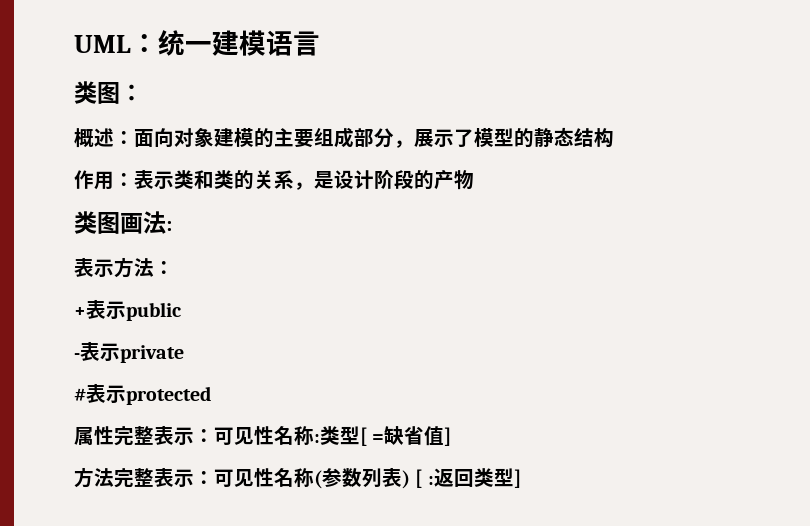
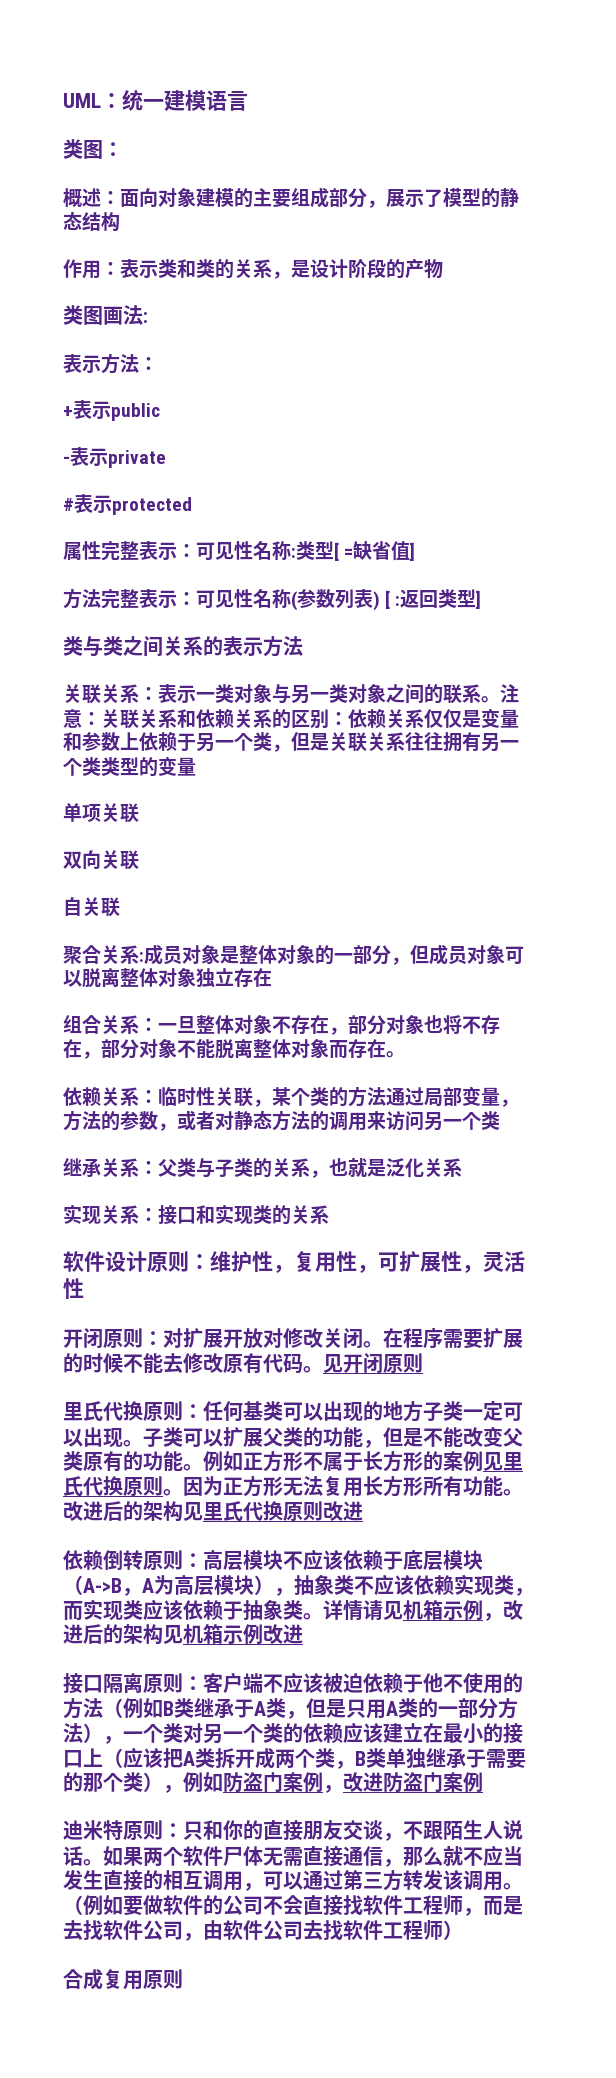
(521, 478) none -> [63,636,303,657] [63,684,519,704] [63,708,519,729] [63,732,519,752] [63,756,196,777] [63,803,139,823] [63,850,139,870] [63,897,120,917] [63,944,524,965] [63,968,272,988] [63,1015,500,1035] [63,1039,405,1059] [63,1086,519,1107] [63,1110,500,1131] [63,1157,462,1178] [63,1204,329,1225] [63,1251,525,1273] [63,1278,84,1299] [63,1328,523,1349] [63,1353,423,1374] [63,1401,523,1422] [63,1426,523,1448] [63,1451,523,1472] [63,1476,523,1497] [63,1501,363,1522] [63,1549,483,1571] [63,1574,534,1596] [63,1599,523,1621] [63,1624,303,1645] [63,1672,523,1694] [63,1697,518,1719] [63,1722,523,1744] [63,1747,526,1769] [63,1772,483,1793] [63,1820,523,1841] [63,1845,523,1867] [63,1870,523,1891] [63,1895,523,1916] [63,1920,463,1941] [63,1968,183,1990] // 类与类之间关系的表示方法 // 关联关系：表示一类对象与另一类对象之间的联系。注意：关联关系和依赖关系的区别：依赖关系仅仅是变量和参数上依赖于另一个类，但是关联关系往往拥有另一个类类型的变量 // 单项关联 // 双向关联 // 自关联 // 聚合关系:成员对象是整体对象的一部分，但成员对象可以脱离整体对象独立存在 // 组合关系：一旦整体对象不存在，部分对象也将不存在，部分对象不能脱离整体对象而存在。 // 依赖关系：临时性关联，某个类的方法通过局部变量，方法的参数，或者对静态方法的调用来访问另一个类 // 继承关系：父类与子类的关系，也就是泛化关系 // 实现关系：接口和实现类的关系 // 软件设计原则：维护性，复用性，可扩展性，灵活性 // 开闭原则：对扩展开放对修改关闭。在程序需要扩展的时候不能去修改原有代码。见开闭原则 // 里氏代换原则：任何基类可以出现的地方子类一定可以出现。子类可以扩展父类的功能，但是不能改变父类原有的功能。例如正方形不属于长方形的案例见里氏代换原则。因为正方形无法复用长方形所有功能。改进后的架构见里氏代换原则改进 // 依赖倒转原则：高层模块不应该依赖于底层模块（A->B，A为高层模块），抽象类不应该依赖实现类，而实现类应该依赖于抽象类。详情请见机箱示例，改进后的架构见机箱示例改进 // 接口隔离原则：客户端不应该被迫依赖于他不使用的方法（例如B类继承于A类，但是只用A类的一部分方法），一个类对另一个类的依赖应该建立在最小的接口上（应该把A类拆开成两个类，B类单独继承于需要的那个类），例如防盗门案例，改进防盗门案例 // 迪米特原则：只和你的直接朋友交谈，不跟陌生人说话。如果两个软件尸体无需直接通信，那么就不应当发生直接的相互调用，可以通过第三方转发该调用。（例如要做软件的公司不会直接找软件工程师，而是去找软件公司，由软件公司去找软件工程师） // 合成复用原则

